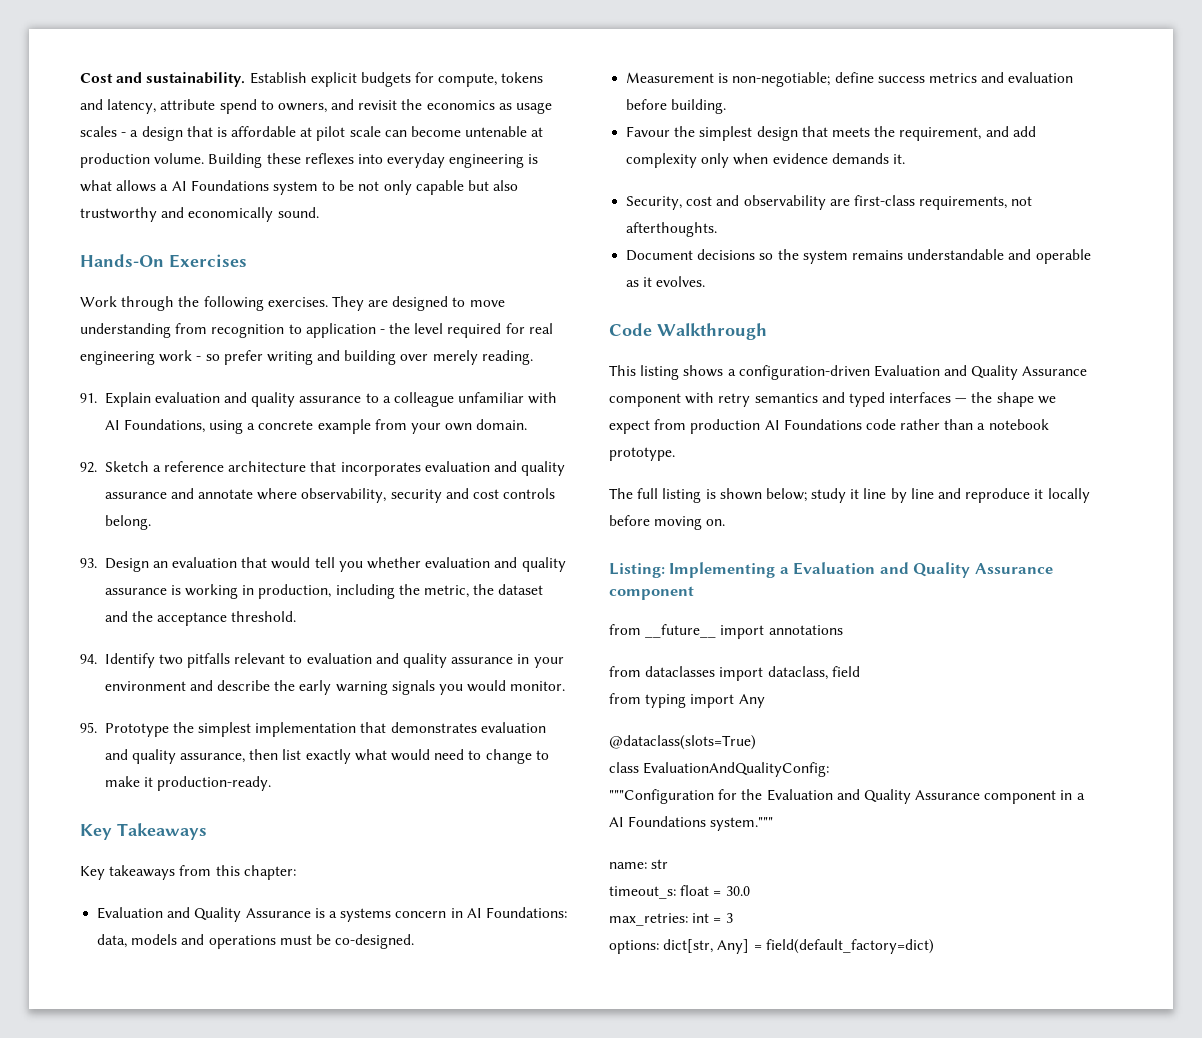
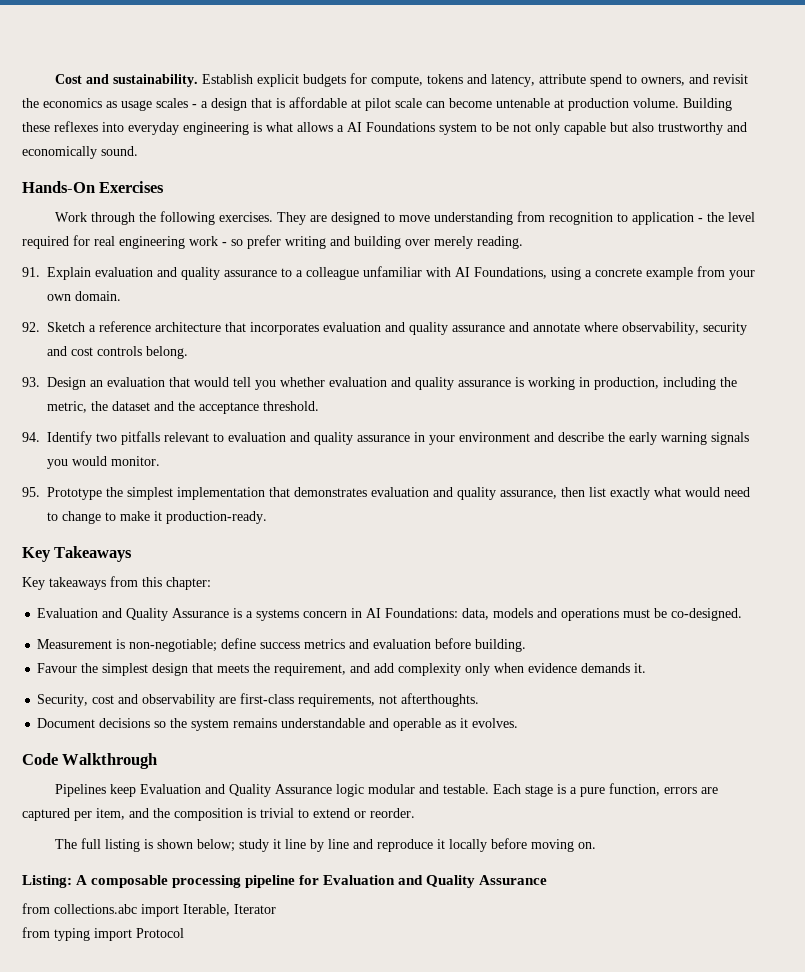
[609,365,1088,380] [609,392,1056,407] [609,419,1049,434] [609,447,675,461] This listing shows a configuration-driven Evaluation and Quality Assurance component with retry semantics and typed interfaces — the shape we expect from production AI Foundations code rather than a notebook prototype. -> [55,783,719,797] [22,808,415,821] Pipelines keep Evaluation and Quality Assurance logic modular and testable. Each stage is a pure function, errors are captured per item, and the composition is trivial to extend or reorder.
[669,562,1053,578] [609,586,694,600] [609,624,843,639] [609,666,860,681] [609,693,765,708] [609,735,756,750] [609,762,830,777] [609,789,1085,804] [609,816,774,831] [609,859,669,869] [609,885,750,899] [609,913,733,926] [609,939,934,954] Implementing a Evaluation and Quality Assurance component // from __future__ import annotations // from dataclasses import dataclass, field // from typing import Any // @dataclass(slots=True) // class EvaluationAndQualityConfig: // """Configuration for the Evaluation and Quality Assurance component in a AI Foundations system.""" // name: str // timeout_s: float = 30.0 // max_retries: int = 3 // options: dict[str, Any] = field(default_factory=dict) -> [76,875,548,888] [22,903,276,917] [22,927,184,941] A composable processing pipeline for Evaluation and Quality Assurance // from collections.abc import Iterable, Iterator // from typing import Protocol

